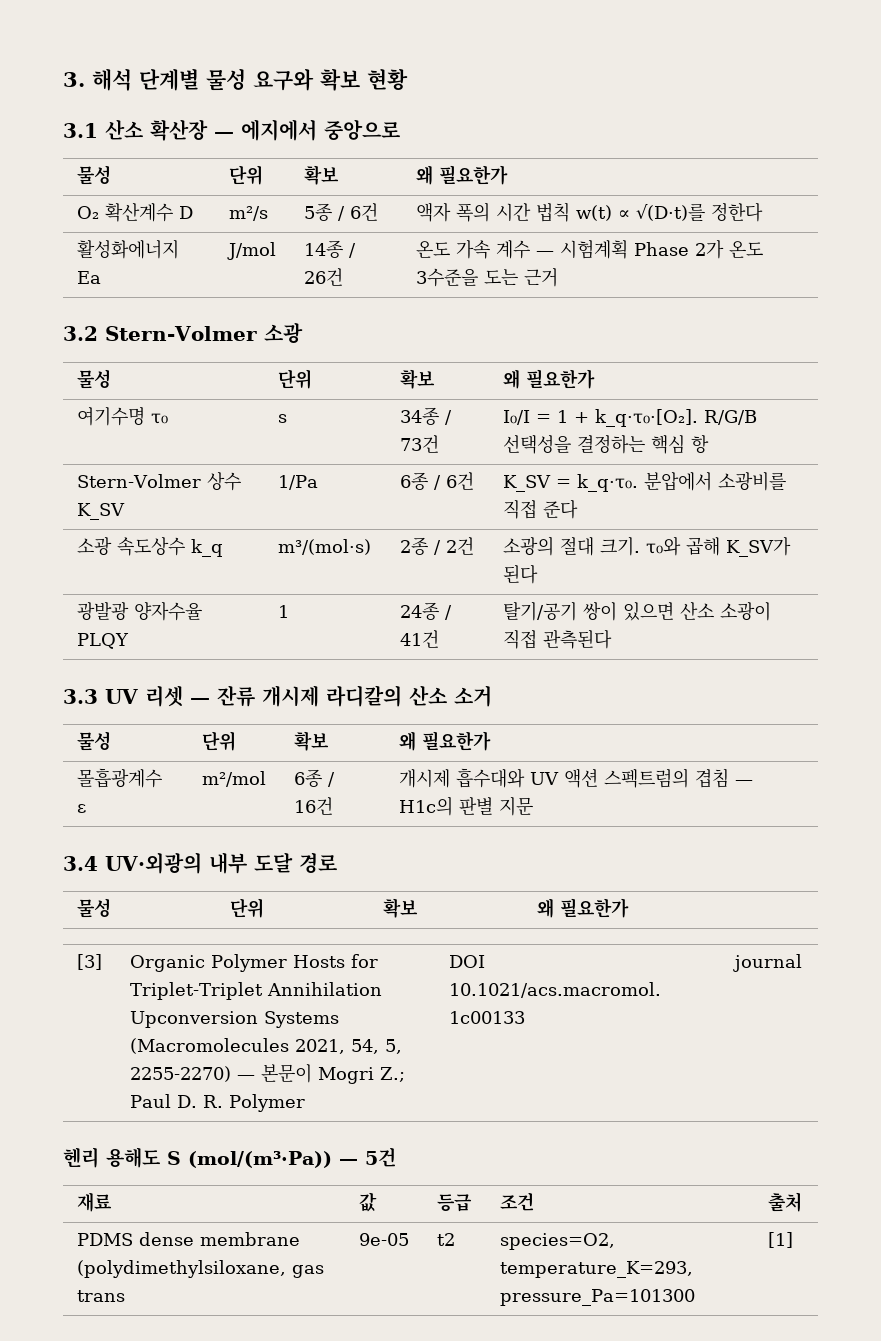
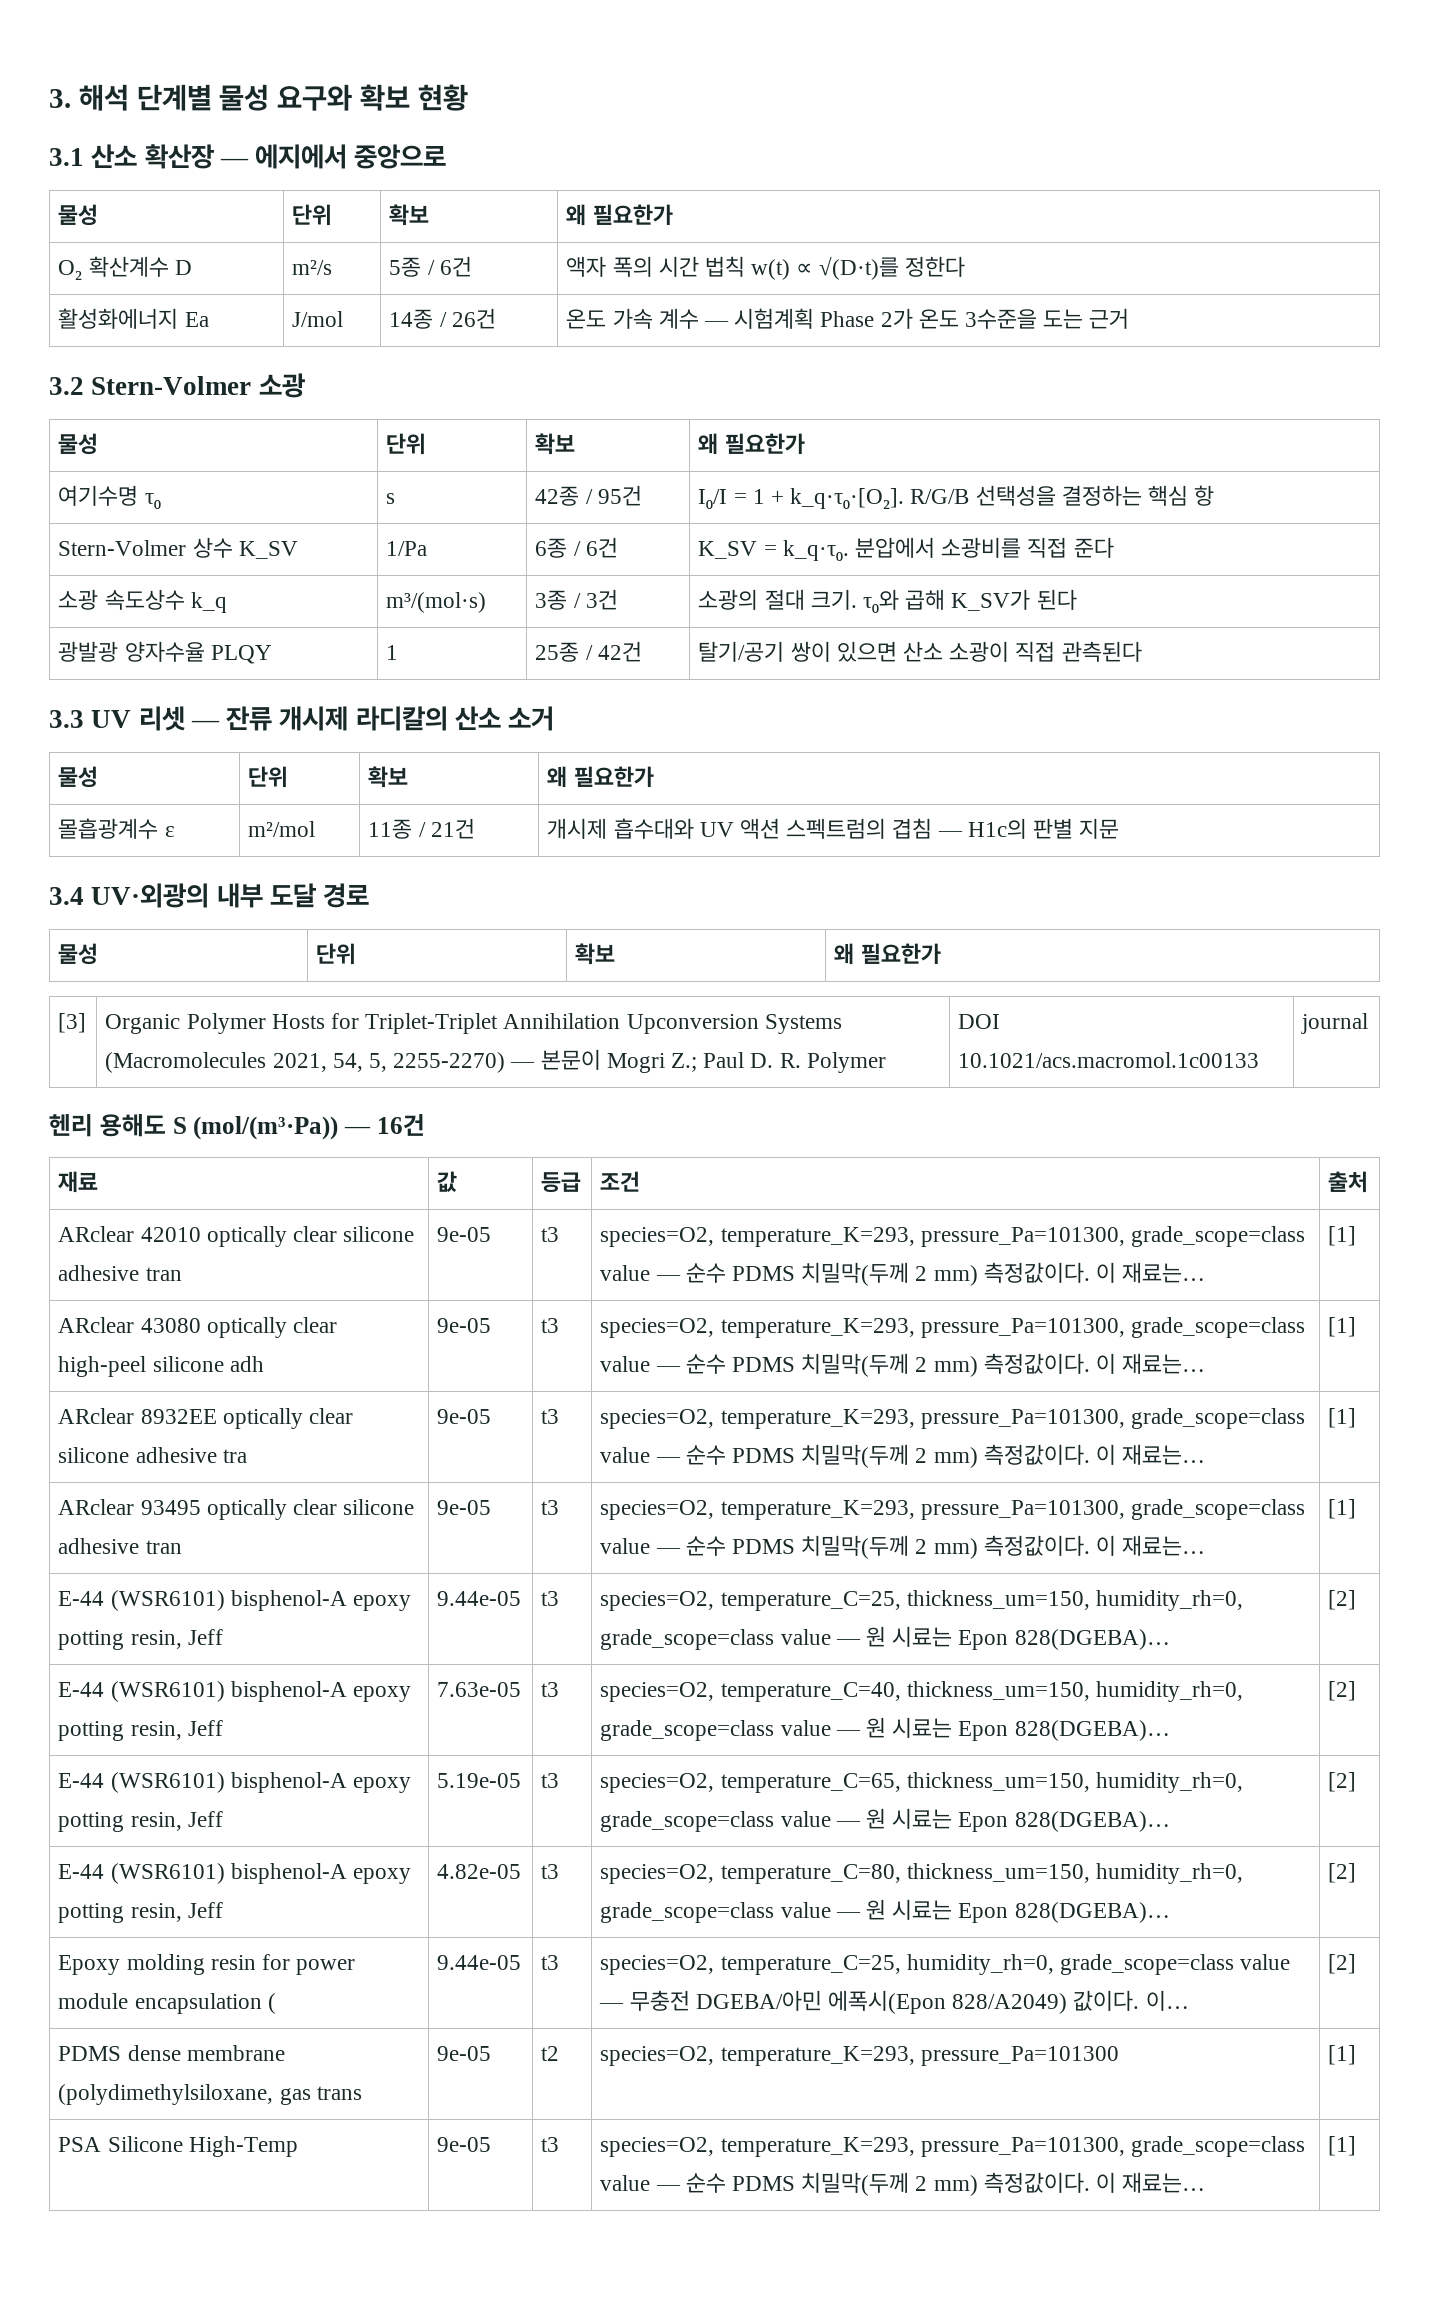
[399,407,452,425] [399,435,439,453] 34종 / 73건 -> [535,485,642,506] 42종 / 95건
[399,537,474,555] 2종 / 2건 -> [535,589,618,610] 3종 / 3건
[399,602,452,620] [399,630,439,648] 24종 / 41건 -> [535,641,642,662] 25종 / 42건
[293,769,335,787] [293,797,333,815] 6종 / 16건 -> [368,818,475,839] 11종 / 21건
[365,1147,396,1167] 5건 -> [376,1114,425,1136] 16건
(802, 1202) none -> [58,1226,415,1247] [58,1265,182,1281] [437,1227,492,1242] [541,1227,560,1242] [600,1226,1306,1247] [600,1262,1206,1286] [1328,1226,1357,1246] [58,1317,338,1338] [58,1356,264,1377] [437,1318,492,1333] [541,1318,560,1333] [600,1317,1306,1338] [600,1353,1206,1377] [1328,1317,1357,1337] [58,1408,354,1429] [58,1447,247,1463] [437,1409,492,1424] [541,1409,560,1424] [600,1408,1306,1429] [600,1444,1206,1468] [1328,1408,1357,1428] [58,1499,415,1520] [58,1538,182,1554] [437,1500,492,1515] [541,1500,560,1515] [600,1499,1306,1520] [600,1535,1206,1559] [1328,1499,1357,1519] [58,1590,412,1611] [58,1629,223,1650] [437,1591,522,1606] [541,1591,560,1606] [600,1590,1244,1611] [600,1626,1170,1650] [1328,1590,1357,1610] [58,1681,412,1702] [58,1720,223,1741] [437,1682,522,1697] [541,1682,560,1697] [600,1681,1244,1702] [600,1717,1170,1741] [1328,1681,1357,1701] [58,1772,412,1793] [58,1811,223,1832] [437,1773,522,1788] [541,1773,560,1788] [600,1772,1244,1793] [600,1808,1170,1832] [1328,1772,1357,1792] [58,1863,412,1884] [58,1902,223,1923] [437,1864,522,1879] [541,1864,560,1879] [600,1863,1244,1884] [600,1899,1170,1923] [1328,1863,1357,1883] [58,1954,356,1975] [58,1993,276,2014] [437,1955,522,1970] [541,1955,560,1970] [600,1954,1291,1975] [599,1990,1189,2014] [1328,1954,1357,1974] // ARclear 42010 optically clear silicone adhesive tran | 9e-05 | t3 | species=O2, temperature_K=293, pressure_Pa=101300, grade_scope=class value — 순수 PDMS 치밀막(두께 2 mm) 측정값이다. 이 재료는… | [1] // ARclear 43080 optically clear high-peel silicone adh | 9e-05 | t3 | species=O2, temperature_K=293, pressure_Pa=101300, grade_scope=class value — 순수 PDMS 치밀막(두께 2 mm) 측정값이다. 이 재료는… | [1] // ARclear 8932EE optically clear silicone adhesive tra | 9e-05 | t3 | species=O2, temperature_K=293, pressure_Pa=101300, grade_scope=class value — 순수 PDMS 치밀막(두께 2 mm) 측정값이다. 이 재료는… | [1] // ARclear 93495 optically clear silicone adhesive tran | 9e-05 | t3 | species=O2, temperature_K=293, pressure_Pa=101300, grade_scope=class value — 순수 PDMS 치밀막(두께 2 mm) 측정값이다. 이 재료는… | [1] // E-44 (WSR6101) bisphenol-A epoxy potting resin, Jeff | 9.44e-05 | t3 | species=O2, temperature_C=25, thickness_um=150, humidity_rh=0, grade_scope=class value — 원 시료는 Epon 828(DGEBA)… | [2] // E-44 (WSR6101) bisphenol-A epoxy potting resin, Jeff | 7.63e-05 | t3 | species=O2, temperature_C=40, thickness_um=150, humidity_rh=0, grade_scope=class value — 원 시료는 Epon 828(DGEBA)… | [2] // E-44 (WSR6101) bisphenol-A epoxy potting resin, Jeff | 5.19e-05 | t3 | species=O2, temperature_C=65, thickness_um=150, humidity_rh=0, grade_scope=class value — 원 시료는 Epon 828(DGEBA)… | [2] // E-44 (WSR6101) bisphenol-A epoxy potting resin, Jeff | 4.82e-05 | t3 | species=O2, temperature_C=80, thickness_um=150, humidity_rh=0, grade_scope=class value — 원 시료는 Epon 828(DGEBA)… | [2] // Epoxy molding resin for power module encapsulation ( | 9.44e-05 | t3 | species=O2, temperature_C=25, humidity_rh=0, grade_scope=class value — 무충전 DGEBA/아민 에폭시(Epon 828/A2049) 값이다. 이… | [2]
(793, 1240) none -> [58,2136,298,2157] [437,2137,492,2152] [541,2137,560,2152] [600,2136,1306,2157] [600,2172,1206,2196] [1328,2136,1357,2156] // PSA Silicone High-Temp | 9e-05 | t3 | species=O2, temperature_K=293, pressure_Pa=101300, grade_scope=class value — 순수 PDMS 치밀막(두께 2 mm) 측정값이다. 이 재료는… | [1]

